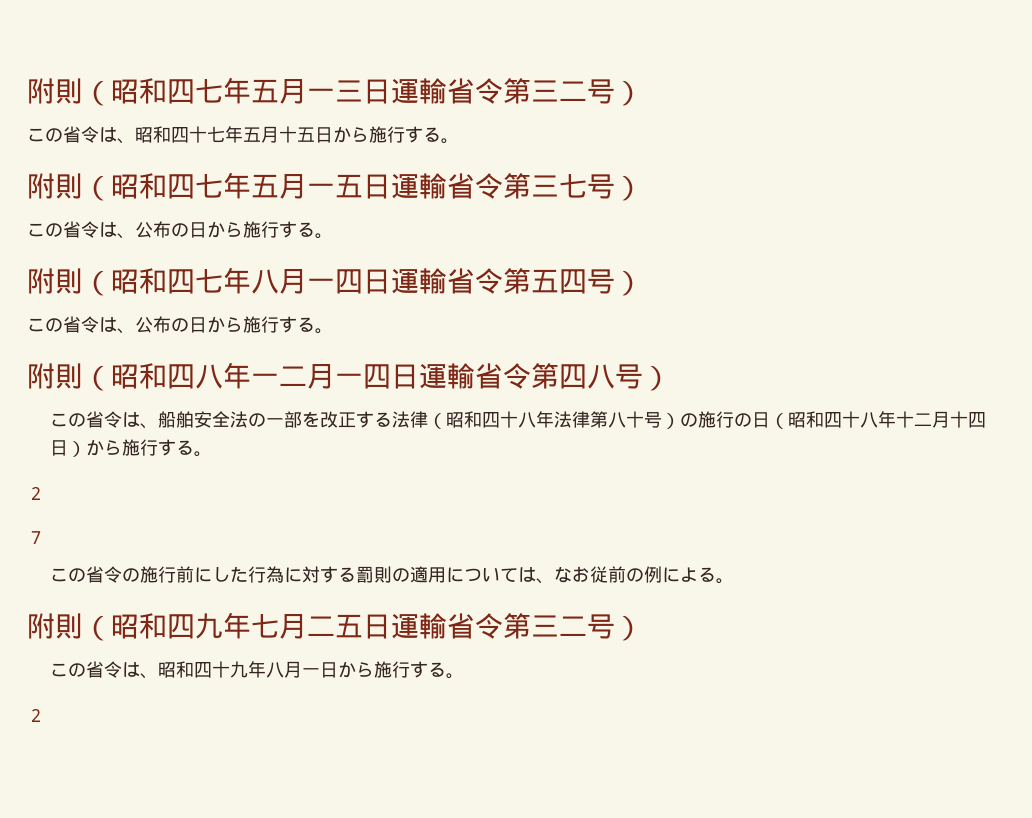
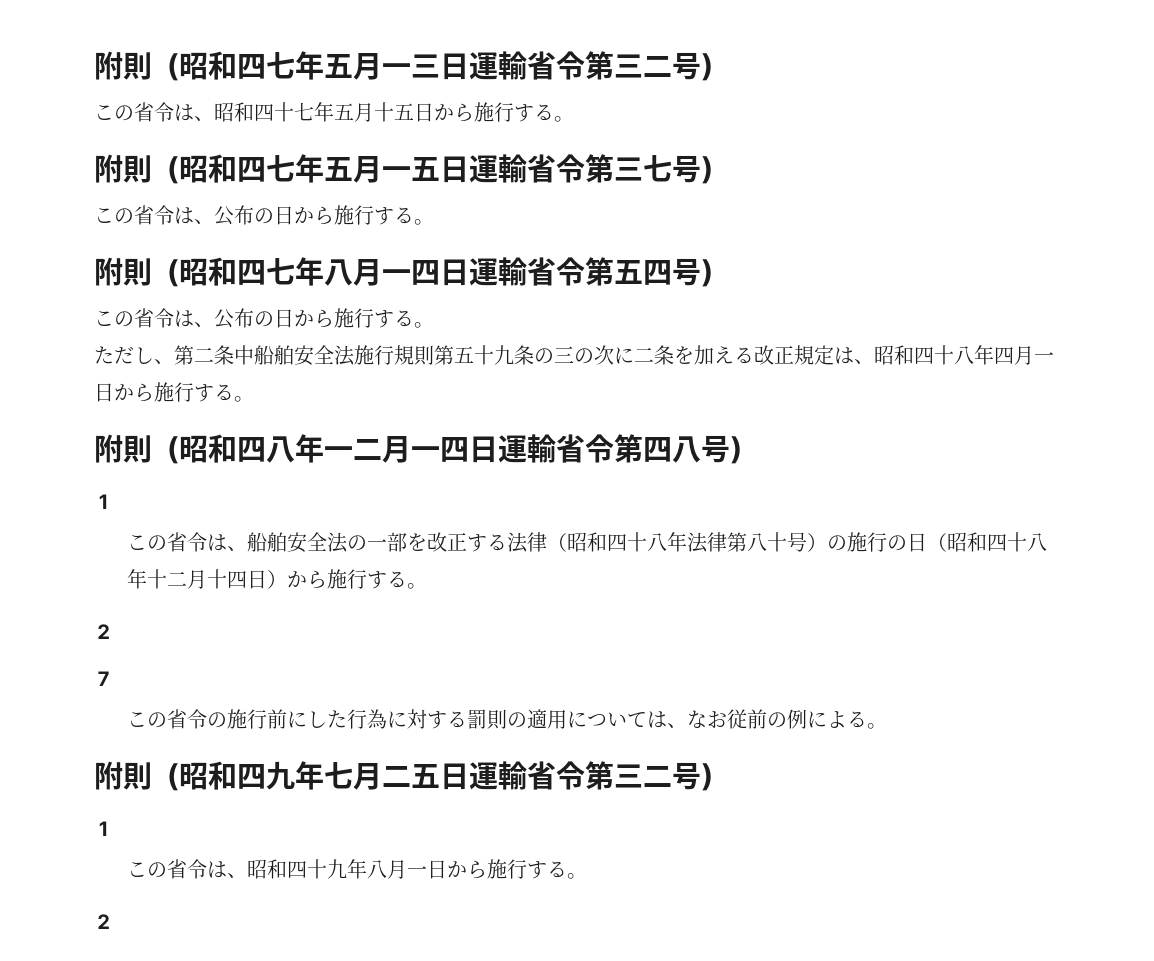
(333, 331) none -> [94,345,1054,366] [94,382,254,402] // ただし、第二条中船舶安全法施行規則第五十九条の三の次に二条を加える改正規定は、昭和四十八年四月一日から施行する。
(671, 378) none -> [94,494,113,509] // １
(643, 628) none -> [94,821,113,836] // １

